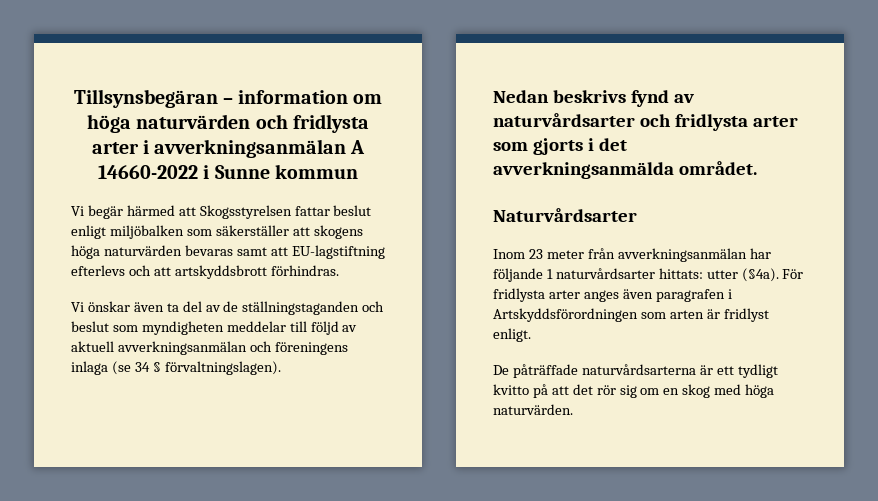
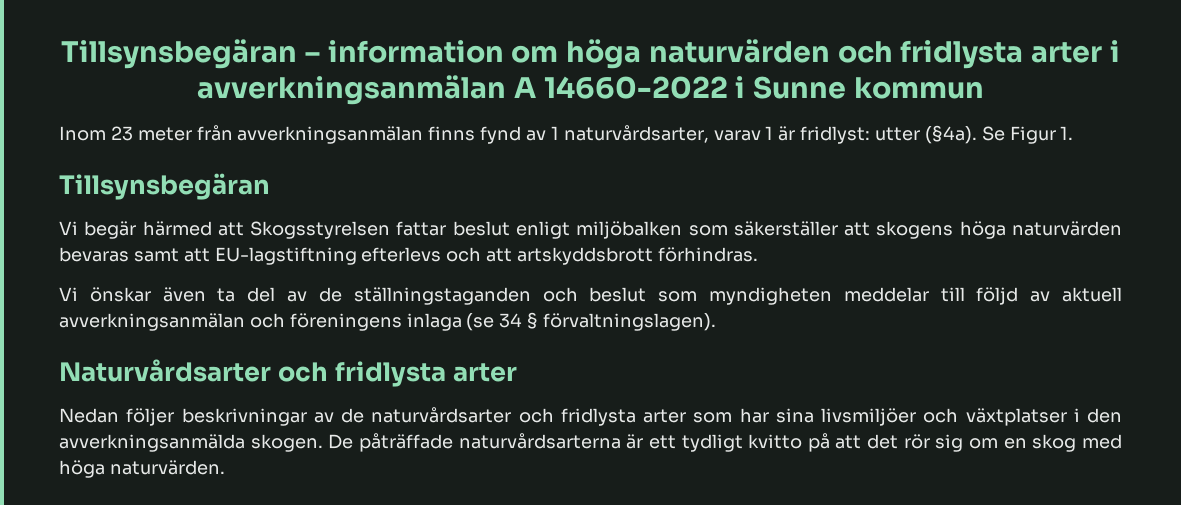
(358, 171) none -> [59,125,1074,144] [59,173,270,200] // Inom 23 meter från avverkningsanmälan finns fynd av 1 naturvårdsarter, varav 1 är fridlyst: utter (§4a). Se Figur 1. // Tillsynsbegäran
[493,90,694,107] Nedan beskrivs fynd av -> [59,359,517,387] [59,408,364,426] Naturvårdsarter och fridlysta arter // Nedan följer beskrivningar av de
[532,138,627,155] [493,161,757,179] [493,208,637,222] [493,248,771,262] [493,268,804,282] [493,288,732,302] [493,308,769,322] [493,328,531,342] gjorts i det avverkningsanmälda området. // Naturvårdsarter // Inom 23 meter från avverkningsanmälan har följande 1 naturvårdsarter hittats: utter (§4a). För fridlysta arter anges även paragrafen i Artskyddsförordningen som arten är fridlyst enligt. // -> [739,408,1122,426] [59,434,323,452] har sina livsmiljöer och växtplatser i den avverkningsanmälda skogen.

